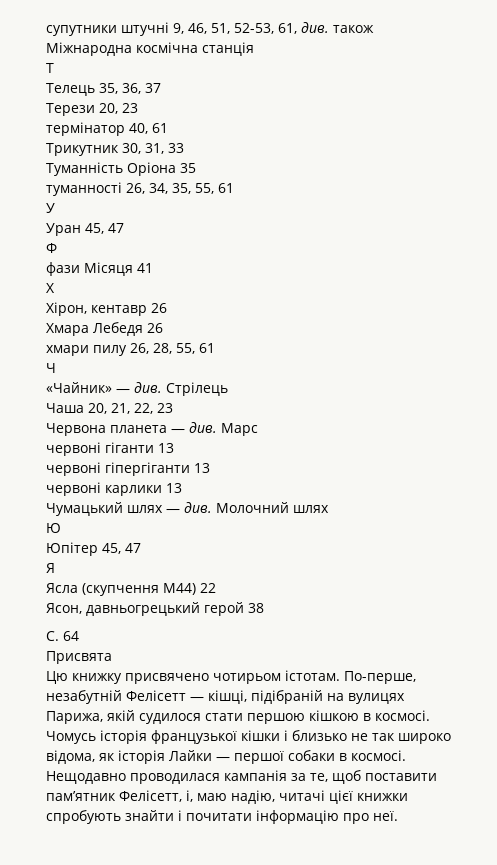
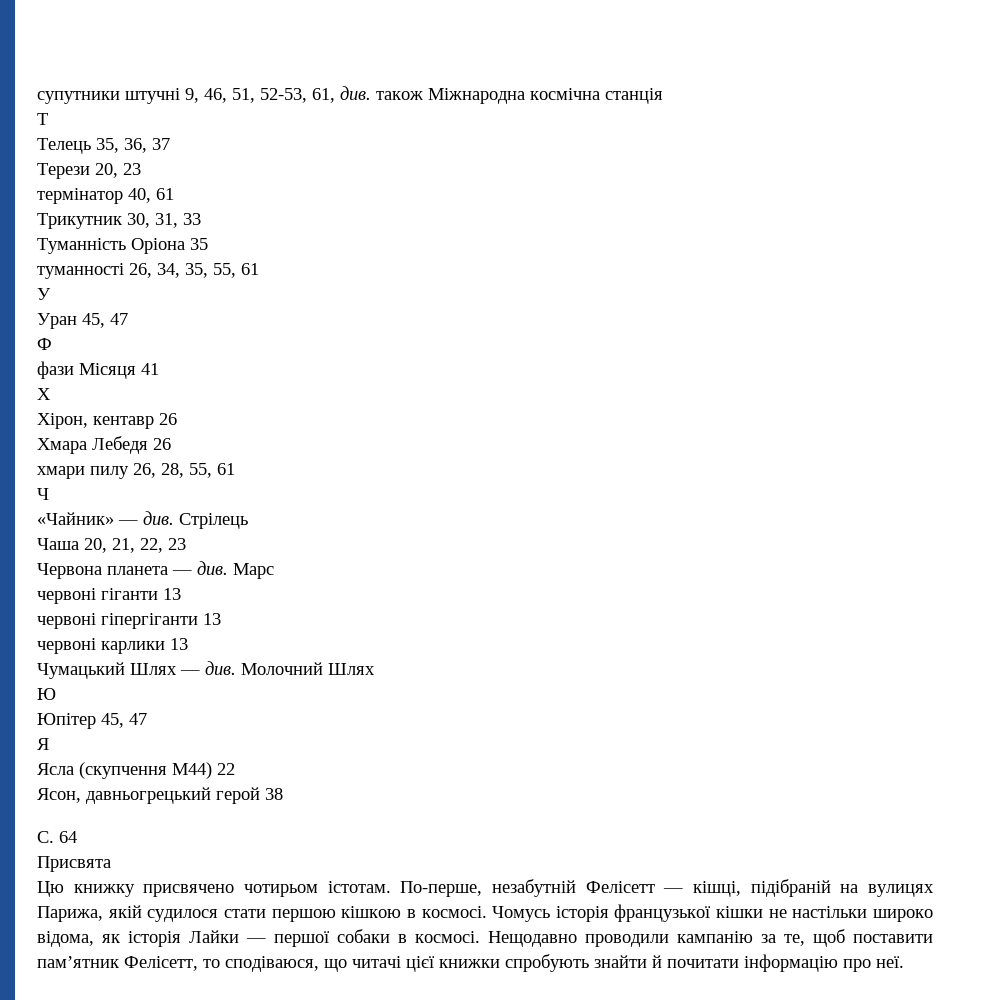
[127,505,163,513] шлях -> [130,663,177,675] Шлях
[293,505,329,513] шлях -> [328,663,375,675] Шлях
[284,730,395,741] і близько не так -> [768,906,868,918] не настільки
[130,770,287,784] проводилася кампанія -> [585,931,753,947] проводили кампанію
[186,790,275,804] і, маю надію, -> [203,956,347,972] то сподіваюся, що
[178,810,182,821] і -> [652,955,662,968] й

